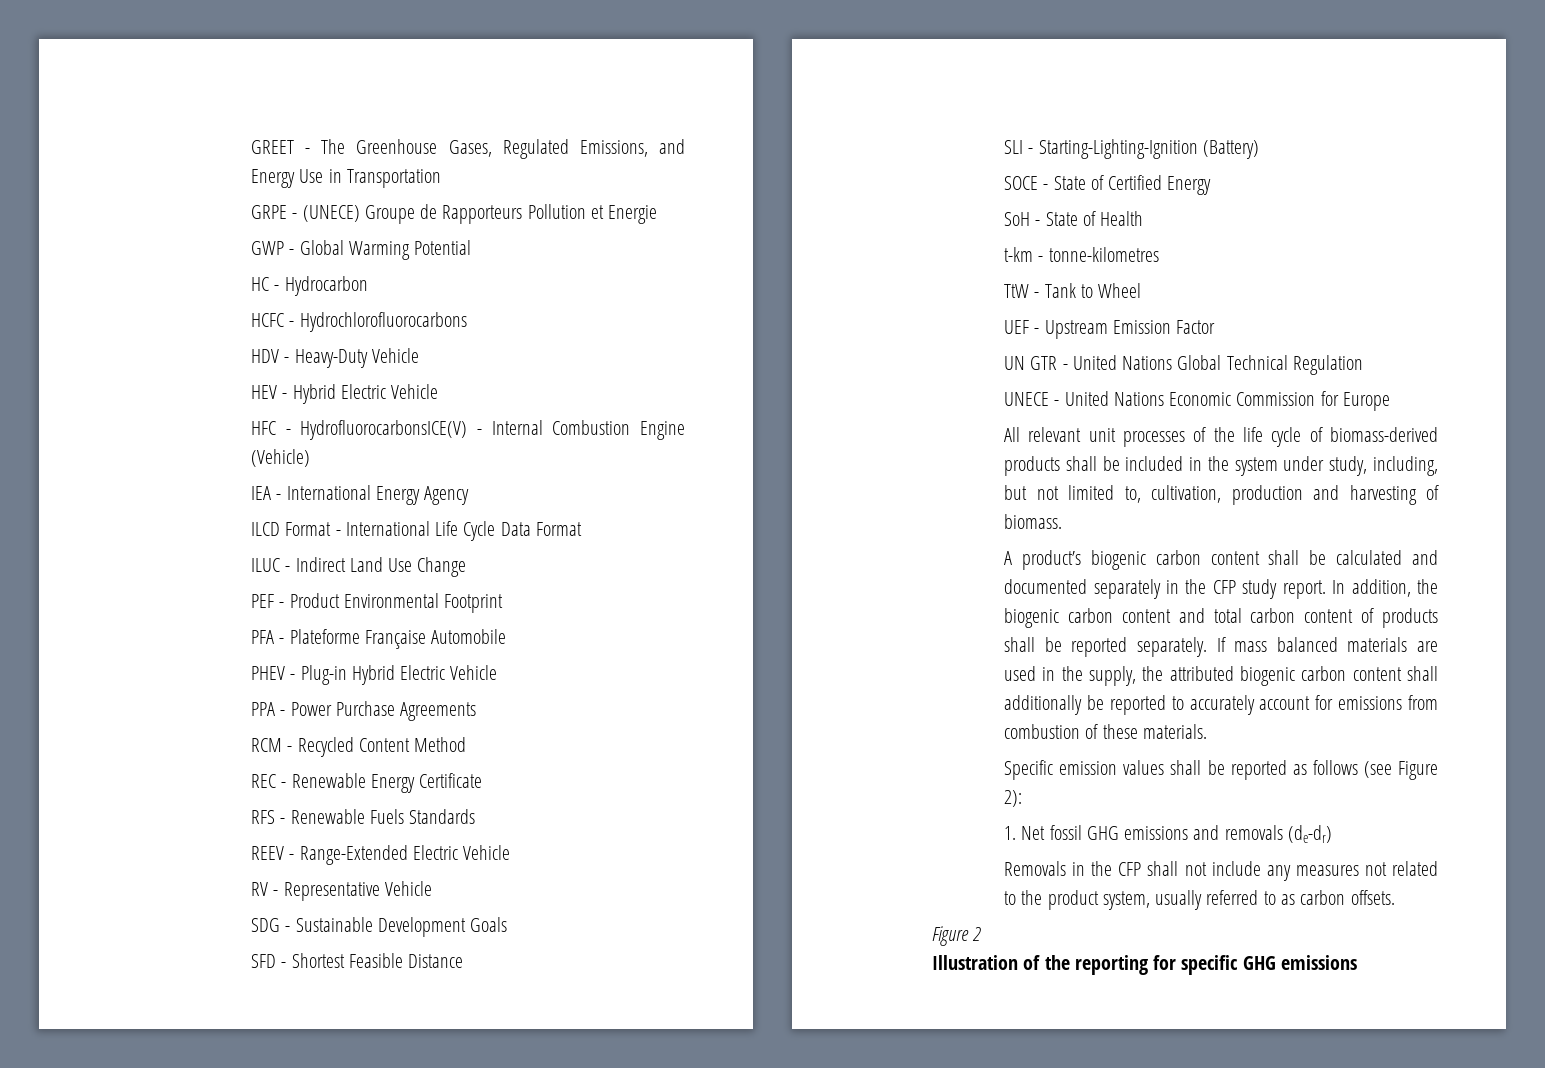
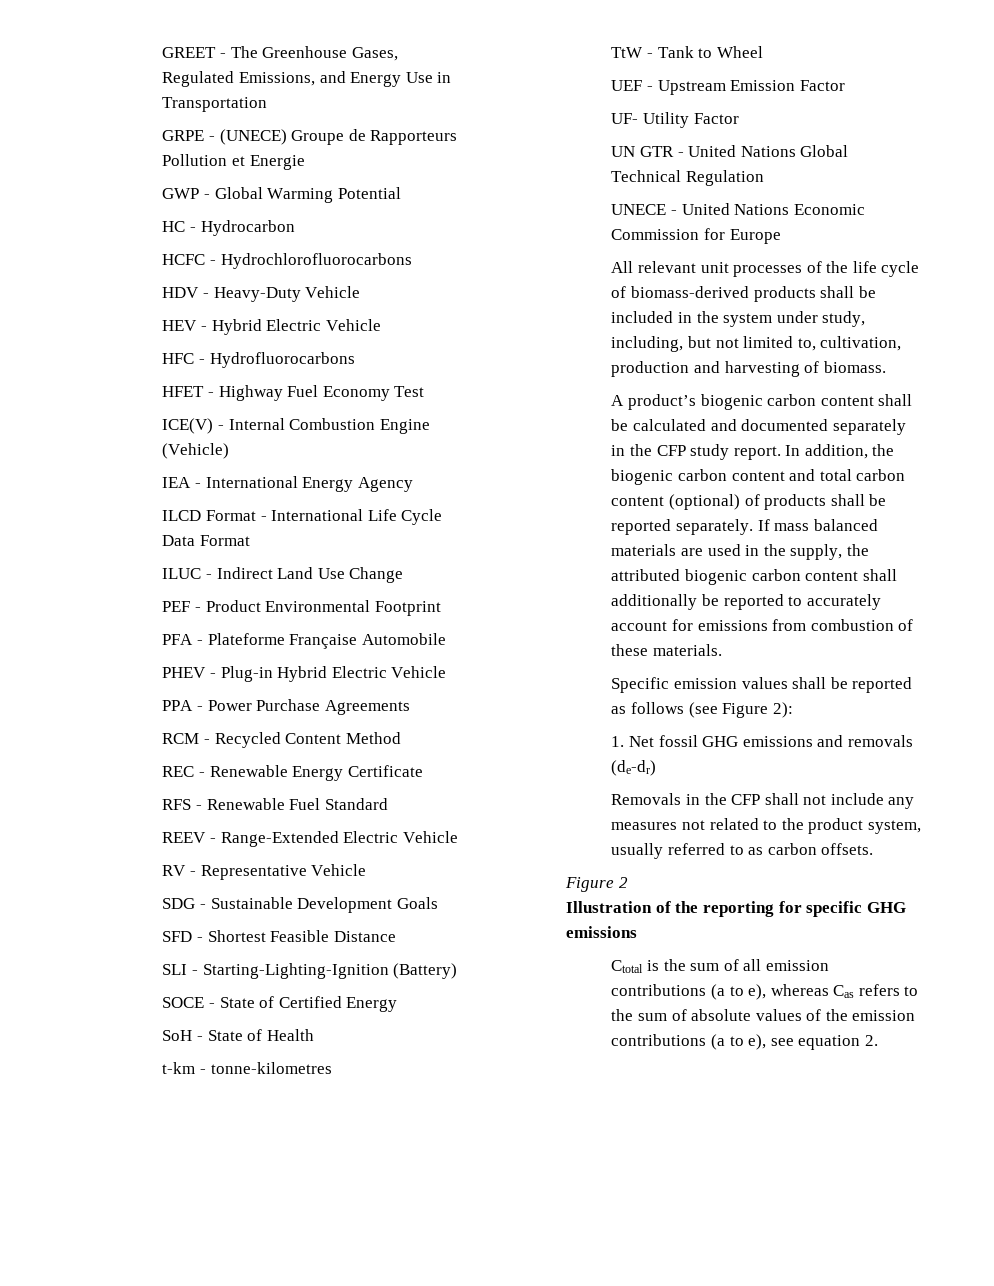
[300,420,468,440] HydrofluorocarbonsICE(V) -> [209,352,355,368] [162,385,425,401] [162,418,214,434] Hydrofluorocarbons // HFET - Highway Fuel Economy Test // ICE(V)
[369,809,476,824] Fuels Standards -> [289,798,388,810] Fuel Standard
(1216, 327) none -> [611,112,739,128] // UF- Utility Factor
(1354, 616) none -> [668,494,740,510] (optional)
(1357, 962) none -> [611,959,829,973] [611,984,919,1000] [611,1009,916,1021] [611,1034,878,1050] // Ctotal is the sum of all emission contributions (a to e), whereas Cas refers to the sum of absolute values of the emission contributions (a to e), see equation 2.

